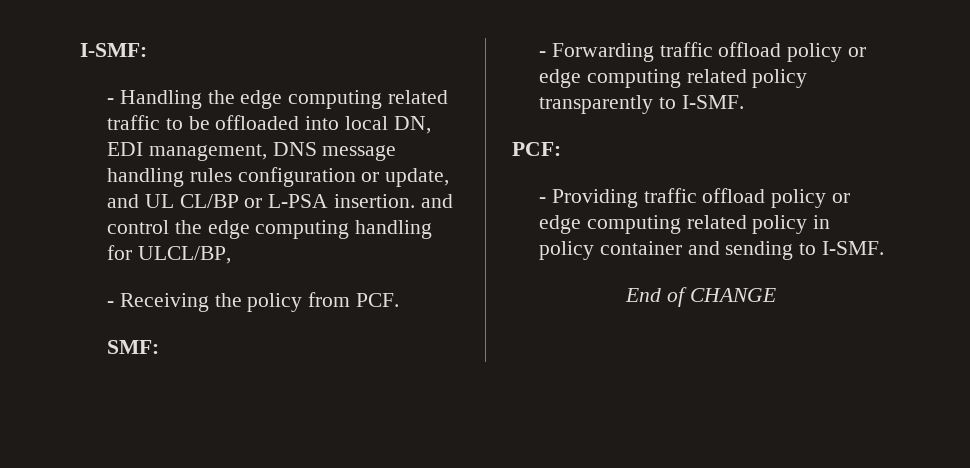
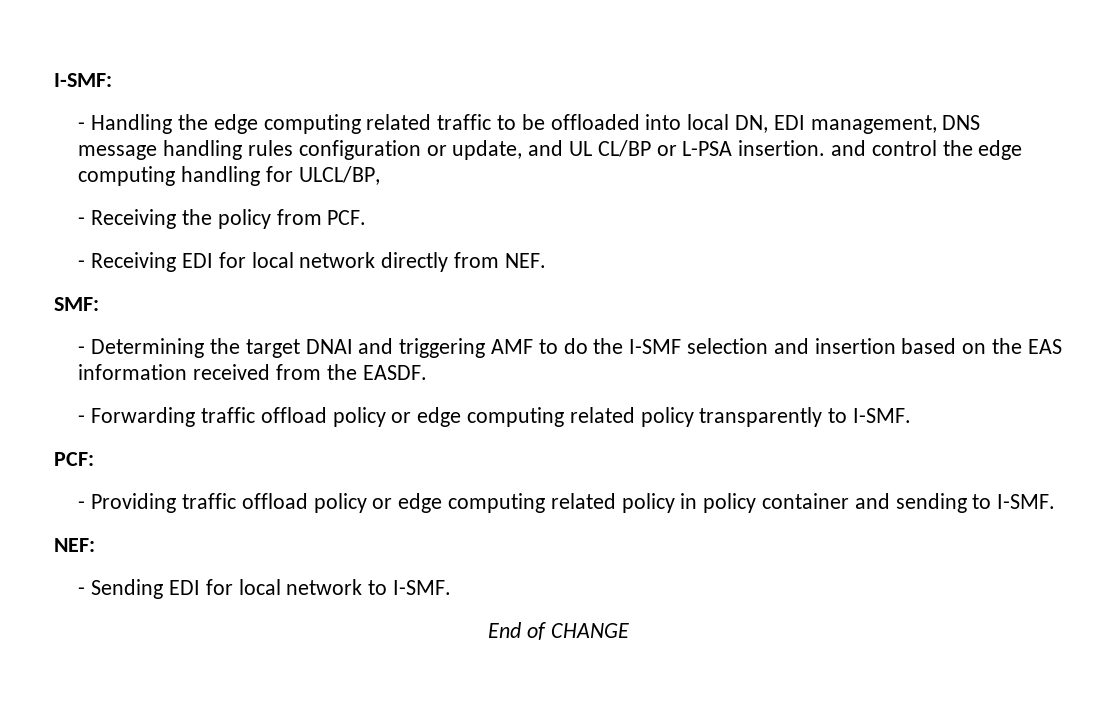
[106,340,159,354] SMF: -> [78,252,546,272] [54,297,99,311] [78,338,1062,358] [78,364,427,380] - Receiving EDI for local network directly from NEF. // SMF: // - Determining the target DNAI and triggering AMF to do the I-SMF selection and insertion based on the EAS information received from the EASDF.
(884, 248) none -> [54,538,95,552] [78,579,451,599] // NEF: // - Sending EDI for local network to I-SMF.

